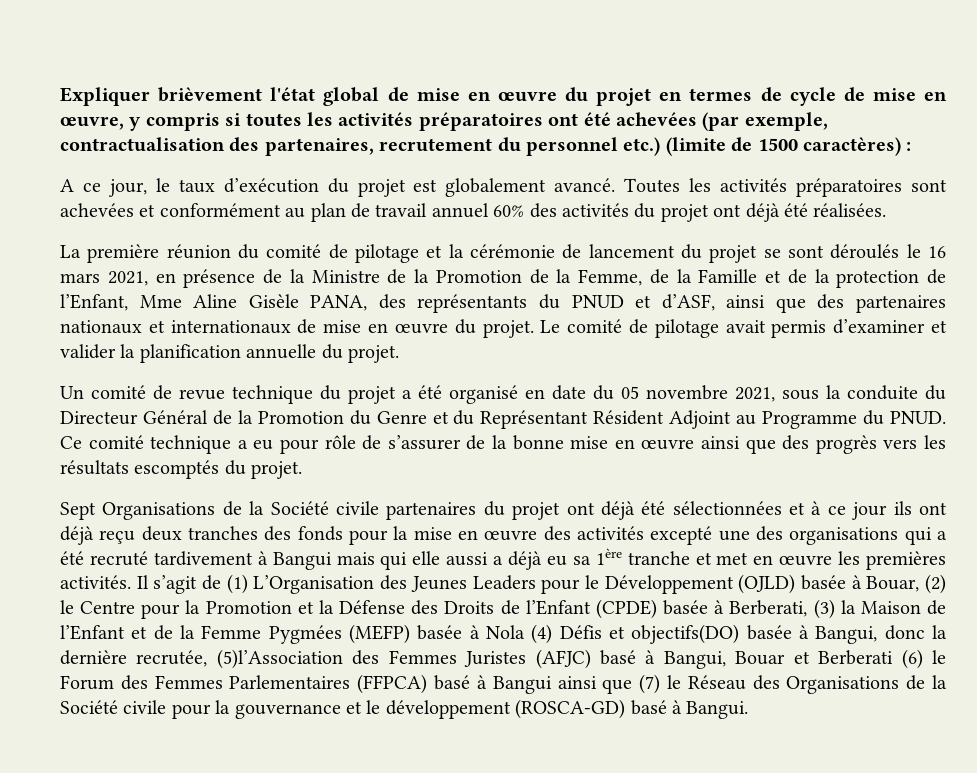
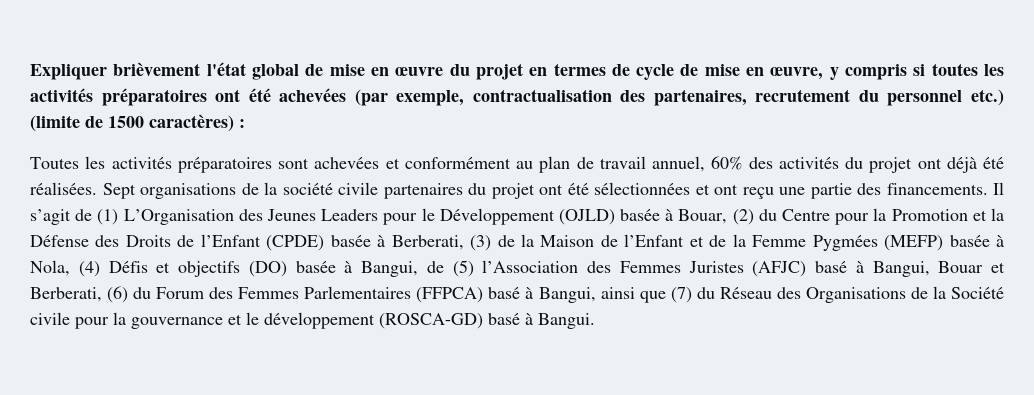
[60,178,616,197] A ce jour, le taux d’exécution du projet est globalement avancé. -> (245, 123) none
[431,203,489,218] annuel -> [652,156,705,172] annuel,
[60,244,947,263] [60,269,946,288] [60,294,946,313] [60,319,947,338] [60,344,399,363] [60,385,946,404] [60,410,946,429] [60,435,947,454] [60,460,303,479] [60,501,329,520] // La première réunion du comité de pilotage et la cérémonie de lancement du projet se sont déroulés le 16 mars 2021, en présence de la Ministre de la Promotion de la Femme, de la Famille et de la protection de l’Enfant, Mme Aline Gisèle PANA, des représentants du PNUD et d’ASF, ainsi que des partenaires nationaux et internationaux de mise en œuvre du projet. Le comité de pilotage avait permis d’examiner et valider la planification annuelle du projet. // Un comité de revue technique du projet a été organisé en date du 05 novembre 2021, sous la conduite du Directeur Général de la Promotion du Genre et du Représentant Résident Adjoint au Programme du PNUD. Ce comité technique a eu pour rôle de s’assurer de la bonne mise en œuvre ainsi que des progrès vers les résultats escomptés du projet. // Sept Organisations de la Société -> [102,182,333,199] Sept organisations de la société
[600,501,635,520] déjà -> (563, 189) none
[811,501,948,520] [60,526,948,545] [60,548,946,570] [60,575,131,589] à ce jour ils ont déjà reçu deux tranches des fonds pour la mise en œuvre des activités excepté une des organisations qui a été recruté tardivement à Bangui mais qui elle aussi a déjà eu sa 1ère tranche et met en œuvre les premières activités. -> [714,183,988,199] ont reçu une partie des financements.
[60,600,74,614] le -> [758,209,777,221] du
(835, 609) none -> [497,235,515,247] de
[485,625,525,639] Nola -> [30,260,70,276] Nola,
[631,624,740,644] objectifs(DO) -> [178,261,287,277] objectifs (DO)
[884,625,948,640] [60,649,343,669] donc la dernière recrutée, (5)l’Association -> [426,260,579,277] de (5) l’Association
[818,649,947,669] Berberati (6) le -> [30,286,152,303] Berberati, (6) du
[492,676,552,694] Bangui -> [538,287,596,303] Bangui,
[666,675,681,689] le -> [696,287,715,299] du

